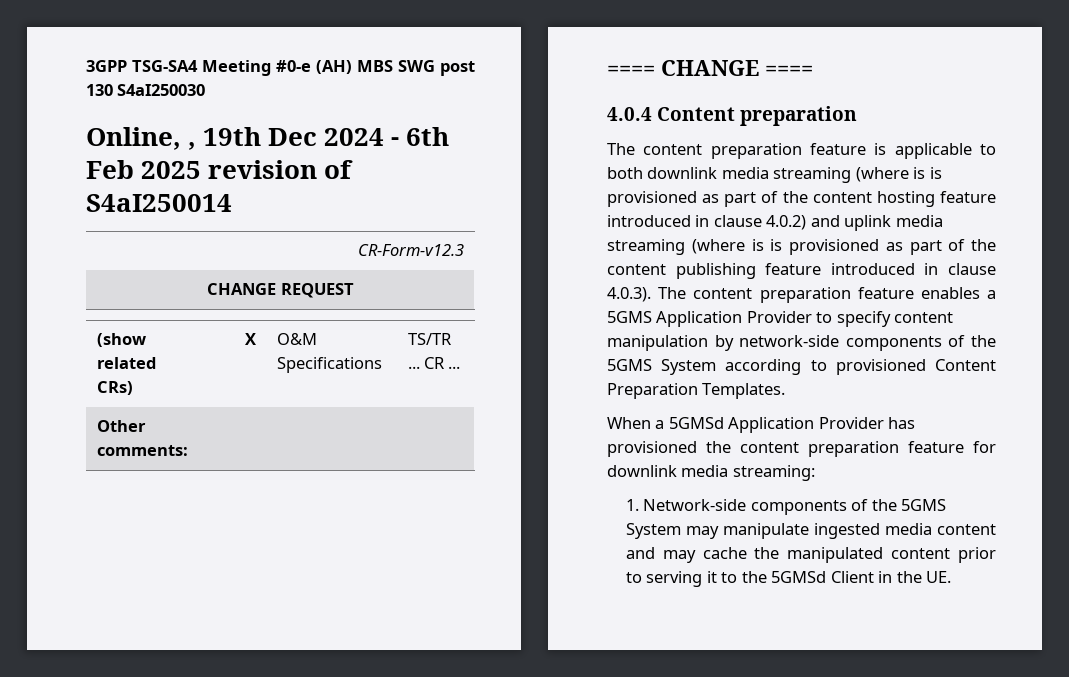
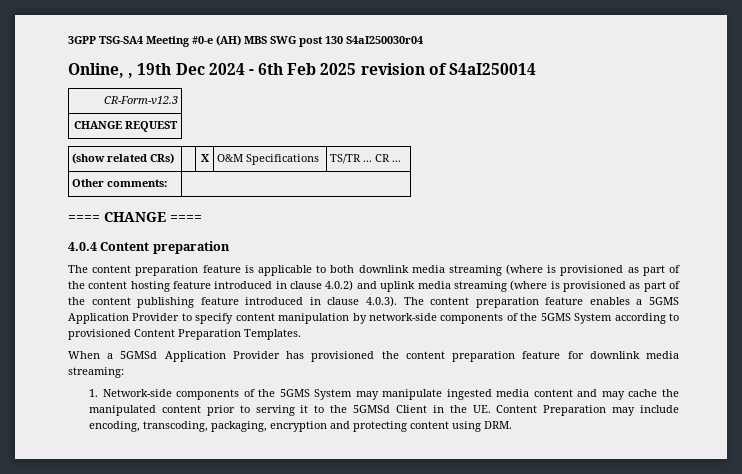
[117,84,206,96] S4aI250030 -> [346,36,423,44] S4aI250030r04
[929,167,942,179] is -> (557, 269) none
[770,239,783,251] is -> (560, 285) none
(951, 577) none -> [496,405,680,416] [89,421,513,432] Content Preparation may include encoding, transcoding, packaging, encryption and protecting content using DRM.

